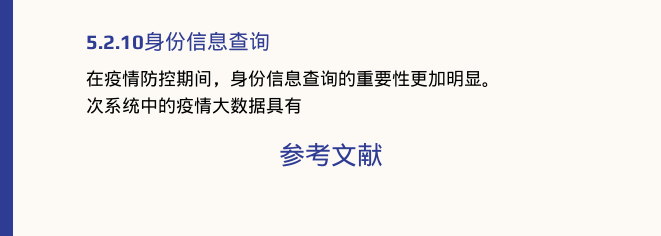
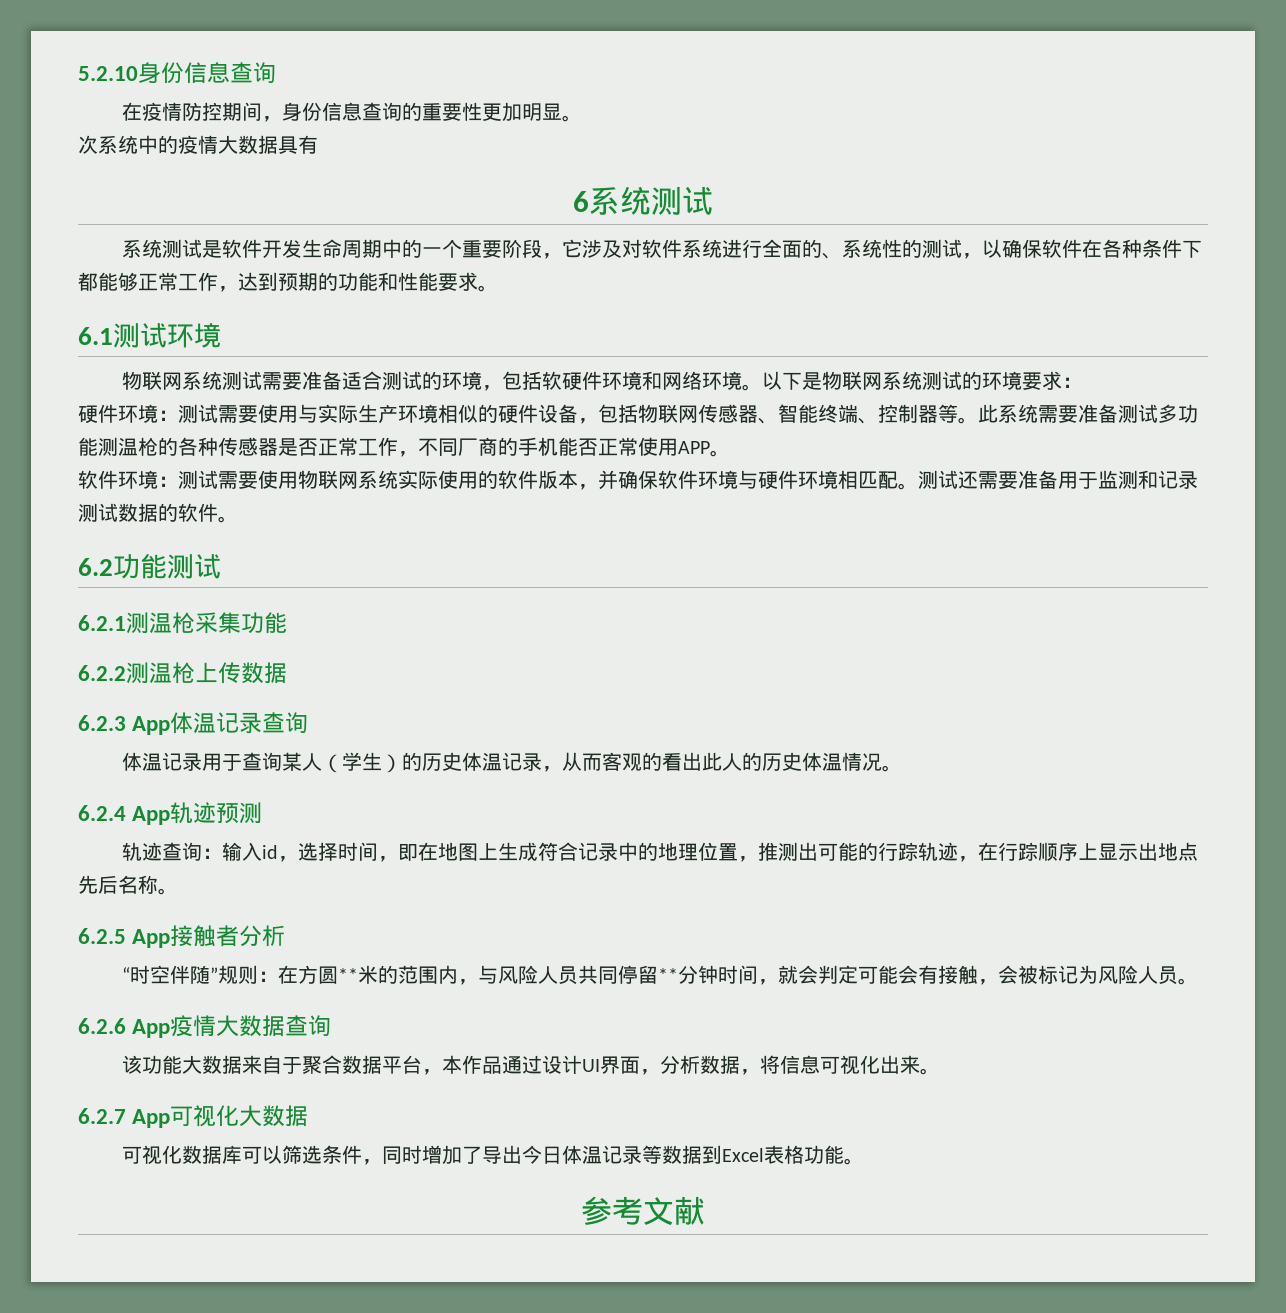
(302, 105) none -> [573,186,713,215] [122,239,1203,259] [78,272,498,292] [78,322,221,348] [122,371,1083,391] [78,404,1198,424] [78,437,730,457] [78,470,1198,490] [78,503,238,523] [78,554,221,579] [78,612,287,634] [78,662,287,684] [78,712,309,735] [122,752,903,773] [78,802,263,825] [122,842,1199,862] [78,875,178,895] [78,925,286,948] [122,965,1199,985] [78,1015,332,1038] [122,1055,941,1075] [78,1105,309,1128] [122,1145,865,1165] // 6系统测试 // 系统测试是软件开发生命周期中的一个重要阶段，它涉及对软件系统进行全面的、系统性的测试，以确保软件在各种条件下都能够正常工作，达到预期的功能和性能要求。 // 6.1测试环境 // 物联网系统测试需要准备适合测试的环境，包括软硬件环境和网络环境。以下是物联网系统测试的环境要求： // 硬件环境：测试需要使用与实际生产环境相似的硬件设备，包括物联网传感器、智能终端、控制器等。此系统需要准备测试多功能测温枪的各种传感器是否正常工作，不同厂商的手机能否正常使用APP。 // 软件环境：测试需要使用物联网系统实际使用的软件版本，并确保软件环境与硬件环境相匹配。测试还需要准备用于监测和记录测试数据的软件。 // 6.2功能测试 // 6.2.1测温枪采集功能 // 6.2.2测温枪上传数据 // 6.2.3 App体温记录查询 // 体温记录用于查询某人（学生）的历史体温记录，从而客观的看出此人的历史体温情况。 // 6.2.4 App轨迹预测 // 轨迹查询：输入id，选择时间，即在地图上生成符合记录中的地理位置，推测出可能的行踪轨迹，在行踪顺序上显示出地点先后名称。 // 6.2.5 App接触者分析 // “时空伴随”规则：在方圆**米的范围内，与风险人员共同停留**分钟时间，就会判定可能会有接触，会被标记为风险人员。 // 6.2.6 App疫情大数据查询 // 该功能大数据来自于聚合数据平台，本作品通过设计UI界面，分析数据，将信息可视化出来。 // 6.2.7 App可视化大数据 // 可视化数据库可以筛选条件，同时增加了导出今日体温记录等数据到Excel表格功能。

